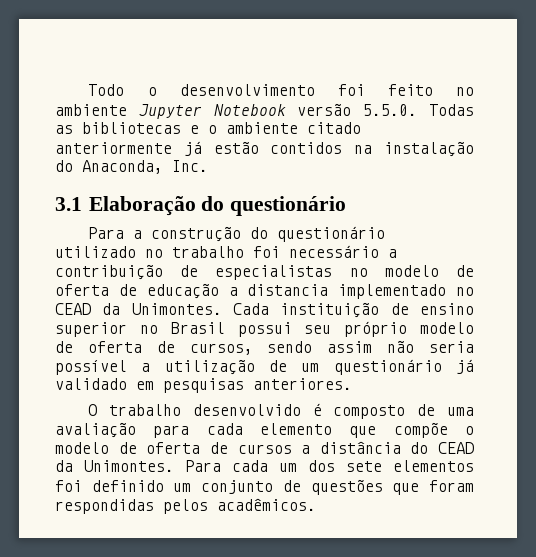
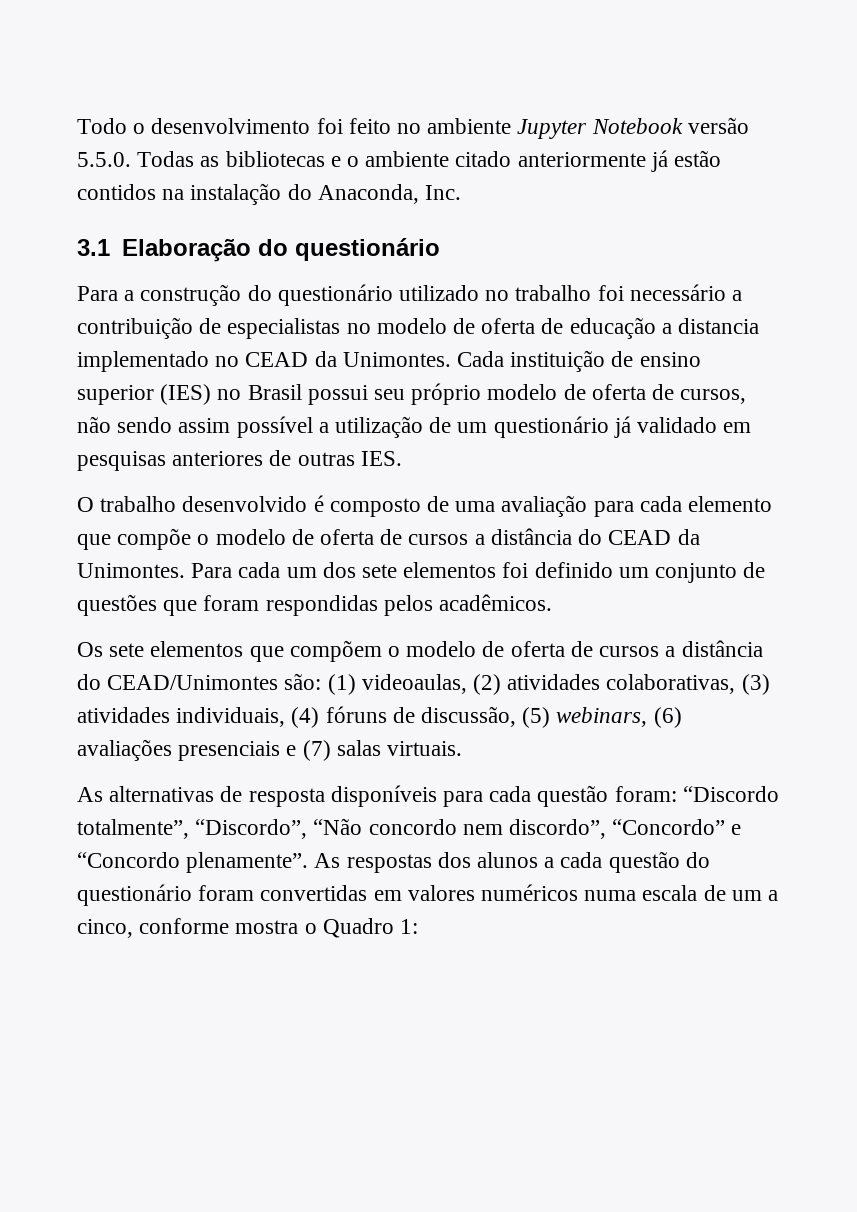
(127, 329) none -> [160,384,212,405] (IES)
(253, 349) none -> [77,416,111,433] não
[387,340,474,353] não seria -> (231, 425) none
[253,378,352,390] anteriores. -> [172,450,402,466] anteriores de outras IES.
(316, 504) none -> [77,640,763,662] [77,673,770,695] [77,706,682,728] [77,739,463,761] [77,785,779,807] [77,818,742,839] [77,851,710,873] [77,884,779,906] [77,918,419,938] // Os sete elementos que compõem o modelo de oferta de cursos a distância do CEAD/Unimontes são: (1) videoaulas, (2) atividades colaborativas, (3) atividades individuais, (4) fóruns de discussão, (5) webinars, (6) avaliações presenciais e (7) salas virtuais. // As alternativas de resposta disponíveis para cada questão foram: “Discordo totalmente”, “Discordo”, “Não concordo nem discordo”, “Concordo” e “Concordo plenamente”. As respostas dos alunos a cada questão do questionário foram convertidas em valores numéricos numa escala de um a cinco, conforme mostra o Quadro 1:

